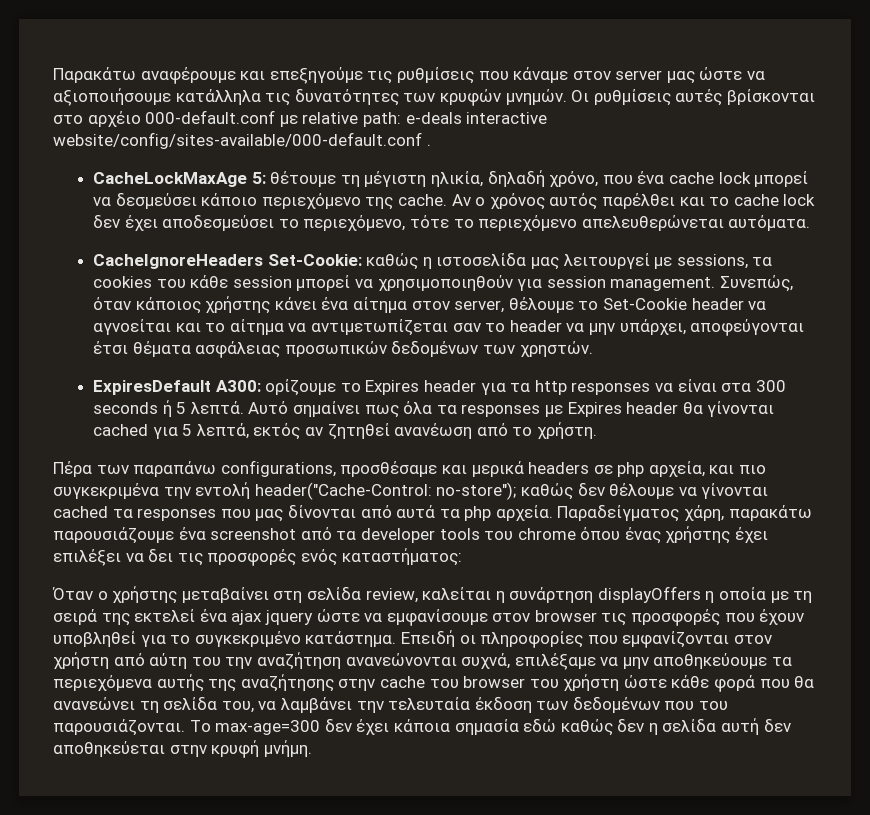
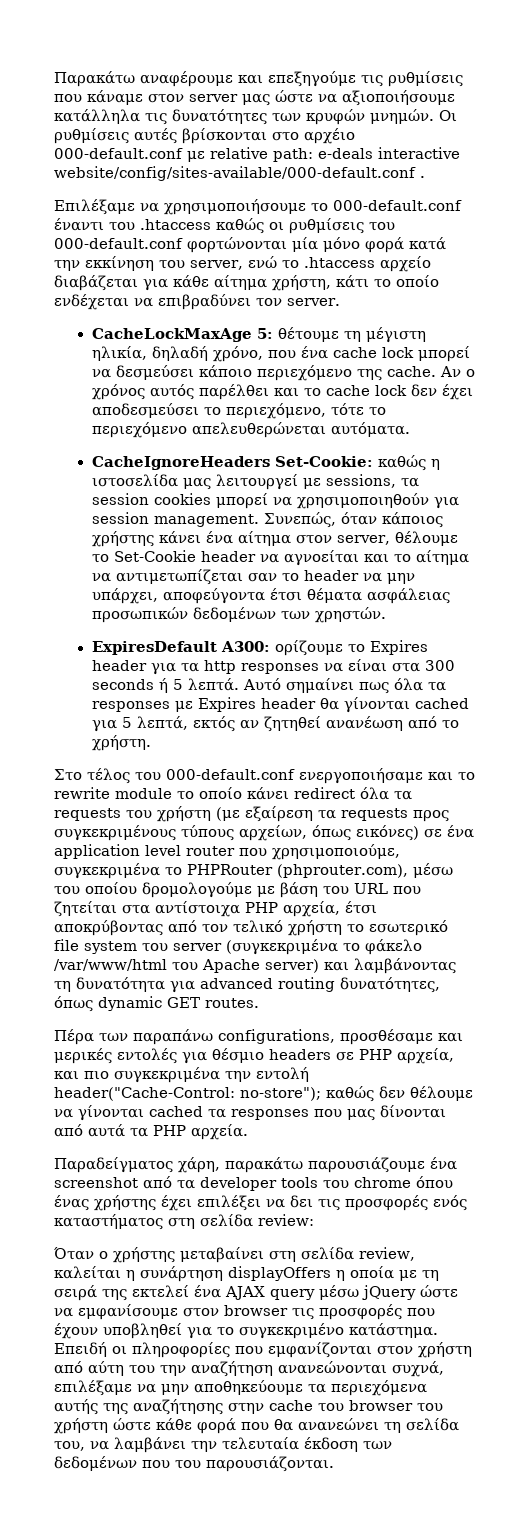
(431, 145) none -> [54,199,462,215] [54,218,395,234] [54,237,446,253] [54,256,431,272] [54,275,439,291] [54,294,340,310] // Επιλέξαμε να χρησιμοποιήσουμε το 000-default.conf έναντι του .htaccess καθώς οι ρυθμίσεις του 000-default.conf φορτώνονται μία μόνο φορά κατά την εκκίνηση του server, ενώ το .htaccess αρχείο διαβάζεται για κάθε αίτημα χρήστη, κάτι το οποίο ενδέχεται να επιβραδύνει τον server.
[93,275,292,288] cookies του κάθε session -> [91,493,211,505] session cookies
[690,319,805,336] αποφεύγονται -> [162,588,265,604] αποφεύγοντα
(597, 430) none -> [54,768,475,784] [54,787,412,800] [54,806,449,822] [54,825,474,841] [54,844,400,860] [54,863,453,879] [54,882,421,898] [54,901,377,917] [54,920,448,936] [54,939,422,955] [54,958,456,974] [54,977,440,993] [54,996,259,1012] // Στο τέλος του 000-default.conf ενεργοποιήσαμε και το rewrite module το οποίο κάνει redirect όλα τα requests του χρήστη (με εξαίρεση τα requests προς συγκεκριμένους τύπους αρχείων, όπως εικόνες) σε ένα application level router που χρησιμοποιούμε, συγκεκριμένα το PHPRouter (phprouter.com), μέσω του οποίου δρομολογούμε με βάση του URL που ζητείται στα αντίστοιχα PHP αρχεία, έτσι αποκρύβοντας από τον τελικό χρήστη το εσωτερικό file system του server (συγκεκριμένα το φάκελο /var/www/html του Apache server) και λαμβάνοντας τη δυνατότητα για advanced routing δυνατότητες, όπως dynamic GET routes.
[471,461,524,477] μερικά -> [54,1048,264,1064] μερικές εντολές για θέσμιο
[617,462,645,477] php -> [359,1049,392,1060] PHP
[464,506,492,521] php -> [153,1125,186,1136] PHP
(553, 513) none -> (248, 1132) //
[341,548,462,566] καταστήματος: -> [54,1214,314,1230] καταστήματος στη σελίδα review:
[231,610,313,625] ajax jquery -> [225,1285,416,1300] AJAX query μέσω jQuery
[189,718,791,736] [53,740,312,758] Το max-age=300 δεν έχει κάποια σημασία εδώ καθώς δεν η σελίδα αυτή δεν αποθηκεύεται στην κρυφή μνήμη. -> (334, 1464) none

